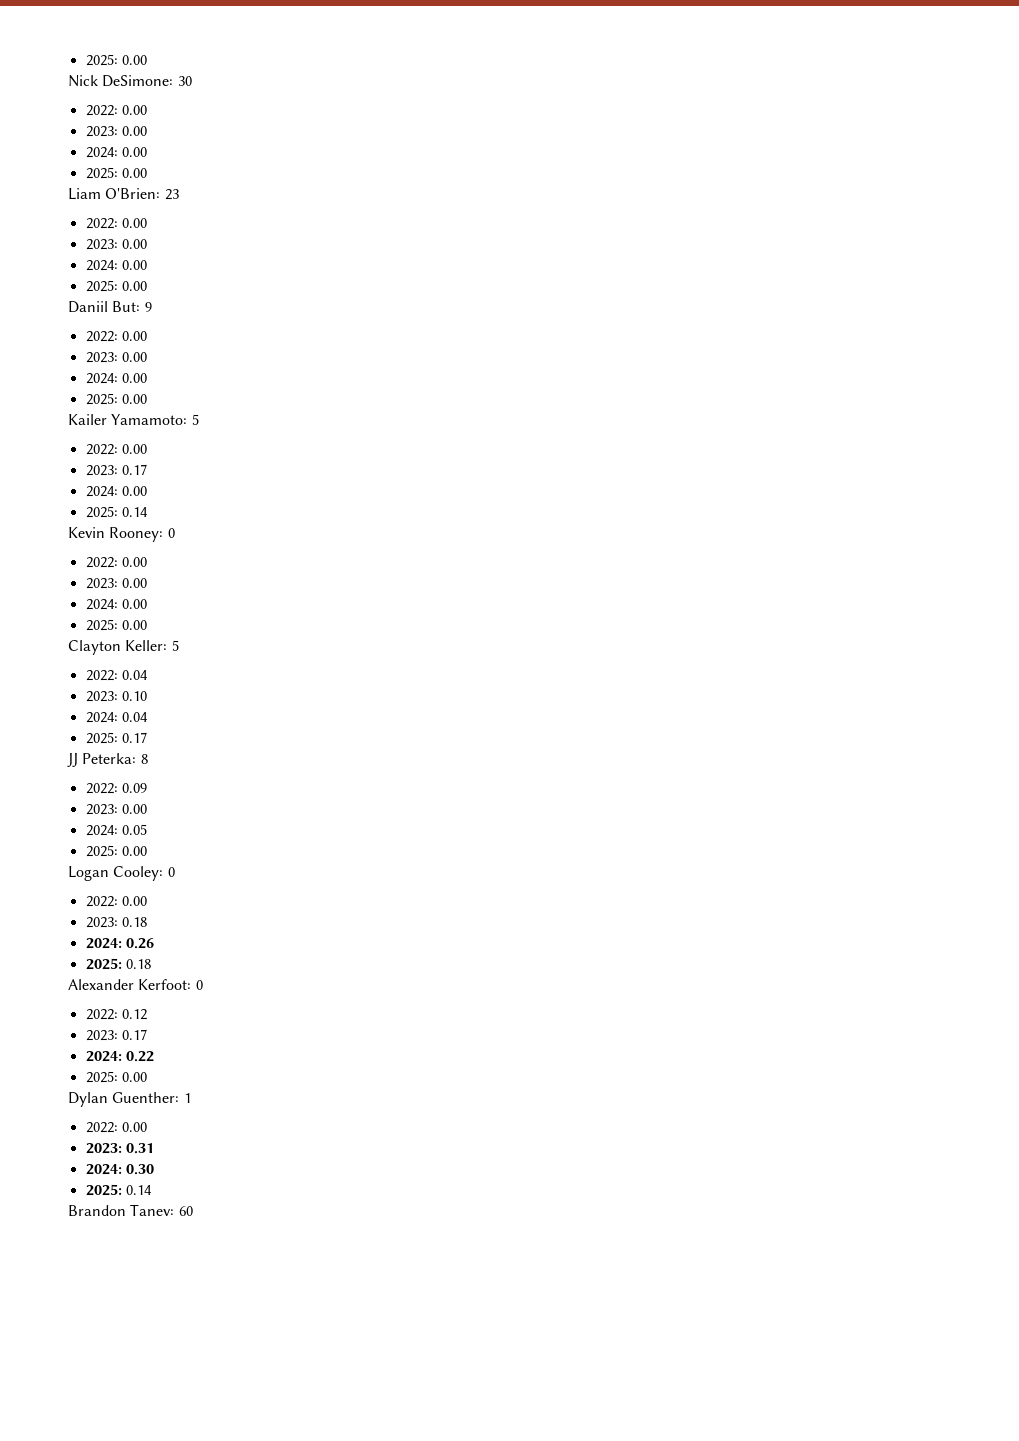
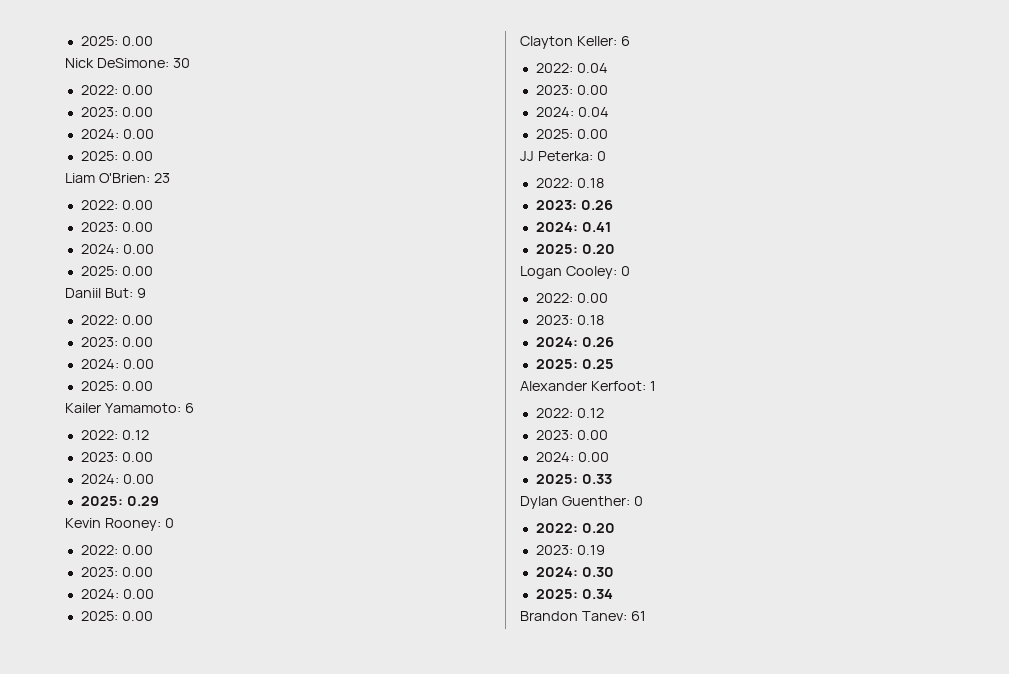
[191,414,199,425] [85,444,147,455] [85,464,147,476] [85,486,147,497] [85,506,148,518] 5 // 2022: 0.00 // 2023: 0.17 // 2024: 0.00 // 2025: 0.14 -> [184,403,194,413] [80,430,149,440] [80,452,153,462] [80,474,154,484] [80,496,159,506] 6 // 2022: 0.12 // 2023: 0.00 // 2024: 0.00 // 2025: 0.29
[171,640,179,651] 5 -> [620,36,630,46] 6
[121,691,147,701] 0.10 -> [576,85,608,95] 0.00
[121,732,147,743] 0.17 -> [576,129,608,139] 0.00
[140,754,148,764] [85,783,147,794] [85,804,147,815] [85,824,147,836] [85,845,147,857] 8 // 2022: 0.09 // 2023: 0.00 // 2024: 0.05 // 2025: 0.00 -> [596,151,606,161] [535,178,604,188] [535,200,613,210] [535,222,611,232] [535,244,615,254] 0 // 2022: 0.18 // 2023: 0.26 // 2024: 0.41 // 2025: 0.20
[125,959,151,969] 0.18 -> [581,359,614,369] 0.25
[195,980,203,990] [85,1009,147,1020] [85,1029,147,1041] [85,1051,154,1062] [85,1071,147,1083] 0 // 2022: 0.12 // 2023: 0.17 // 2024: 0.22 // 2025: 0.00 -> [649,381,656,391] [535,408,604,418] [535,430,608,440] [535,452,609,462] [535,474,612,484] 1 // 2022: 0.12 // 2023: 0.00 // 2024: 0.00 // 2025: 0.33
[183,1093,191,1103] [85,1122,147,1133] [85,1143,154,1154] 1 // 2022: 0.00 // 2023: 0.31 -> [633,496,643,506] [535,523,615,533] [535,545,605,555] 0 // 2022: 0.20 // 2023: 0.19
[125,1185,152,1195] 0.14 -> [581,589,613,599] 0.34
[178,1206,193,1216] 60 -> [630,611,646,621] 61

